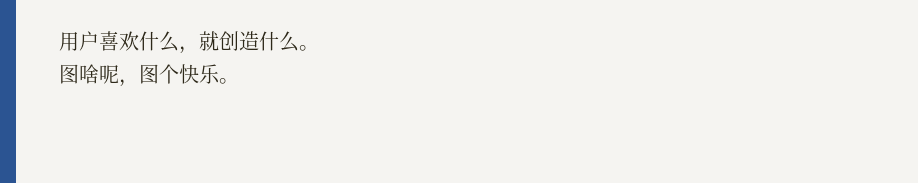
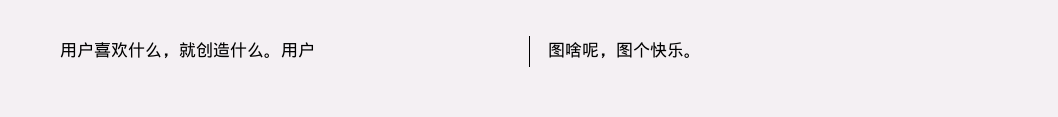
(319, 48) none -> [281,42,315,58] 用户

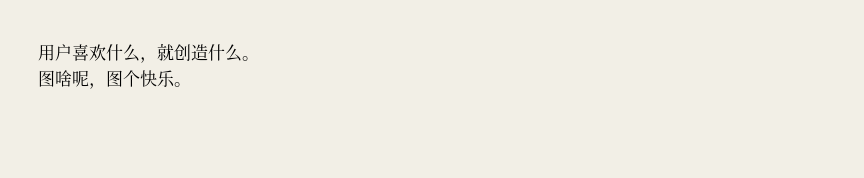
[281,42,315,58] 用户 -> (259, 58) none

